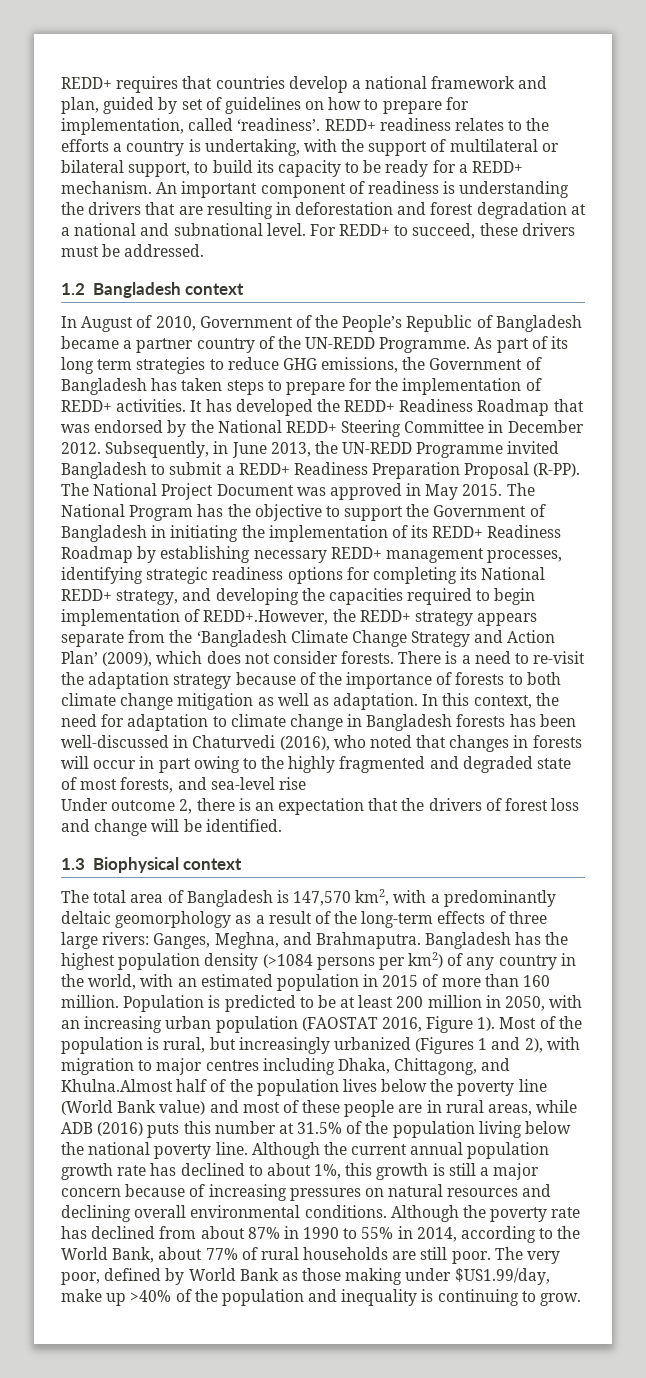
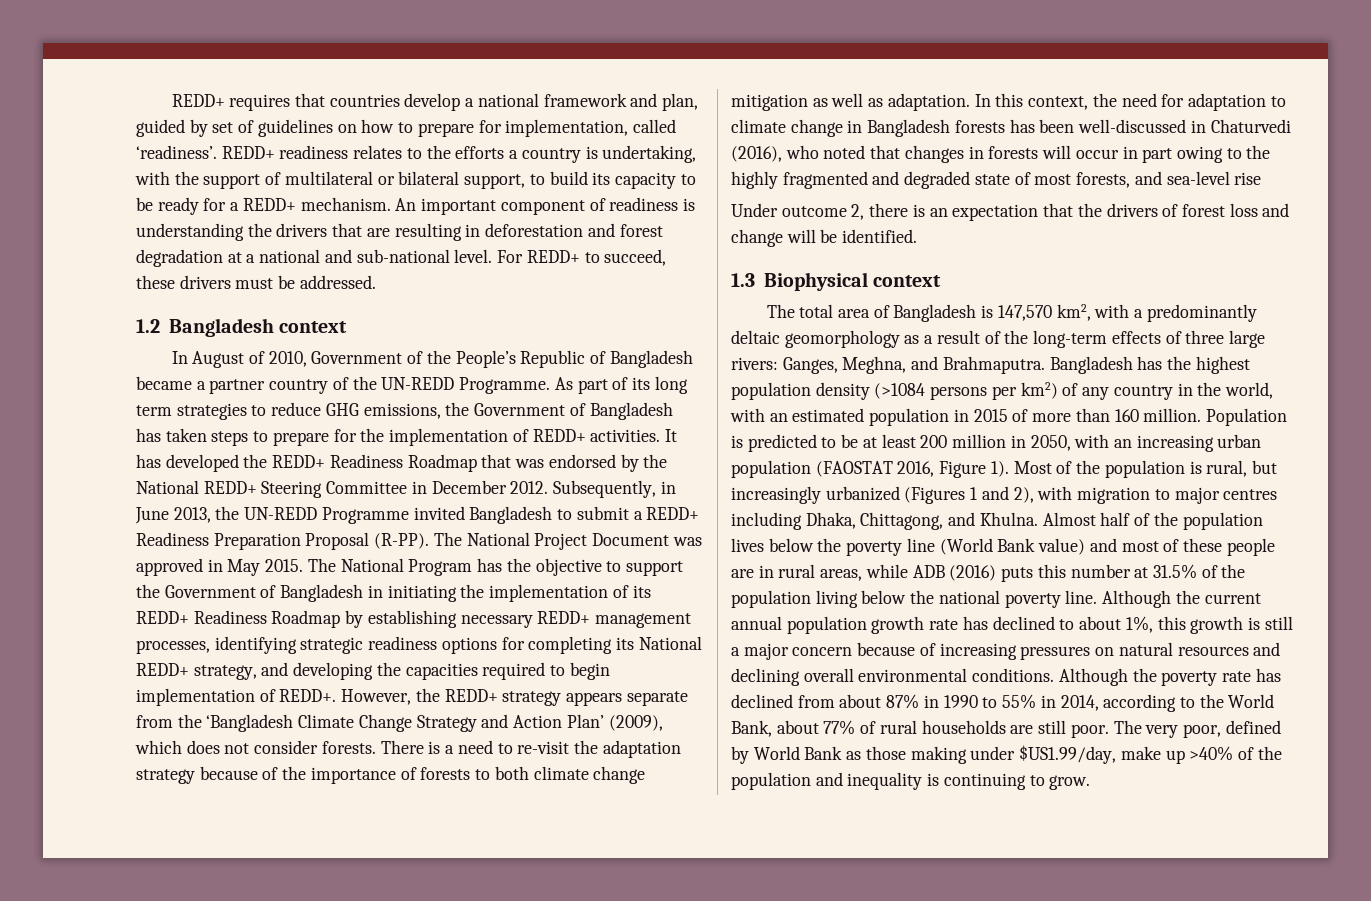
[173,223,263,236] subnational -> [356,249,450,263] sub-national
[203,610,329,625] REDD+.However, -> [279,689,412,705] REDD+. However,
[61,1079,173,1092] Khulna.Almost -> [979,512,1096,526] Khulna. Almost

